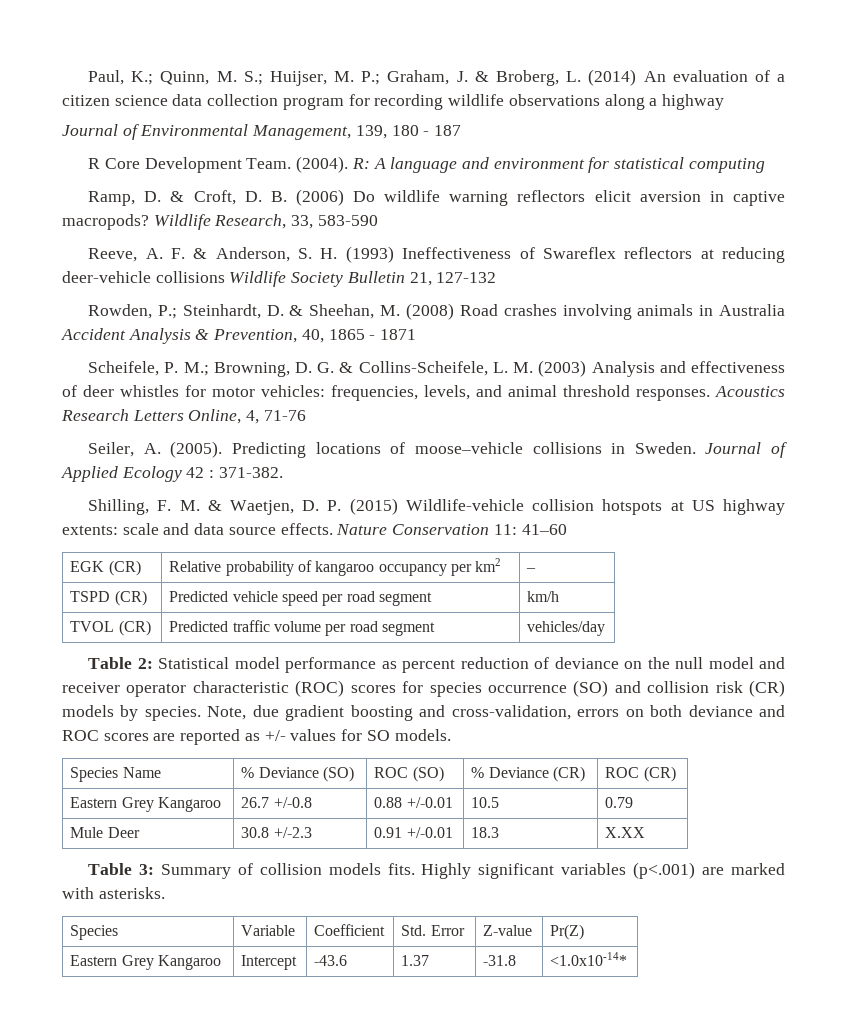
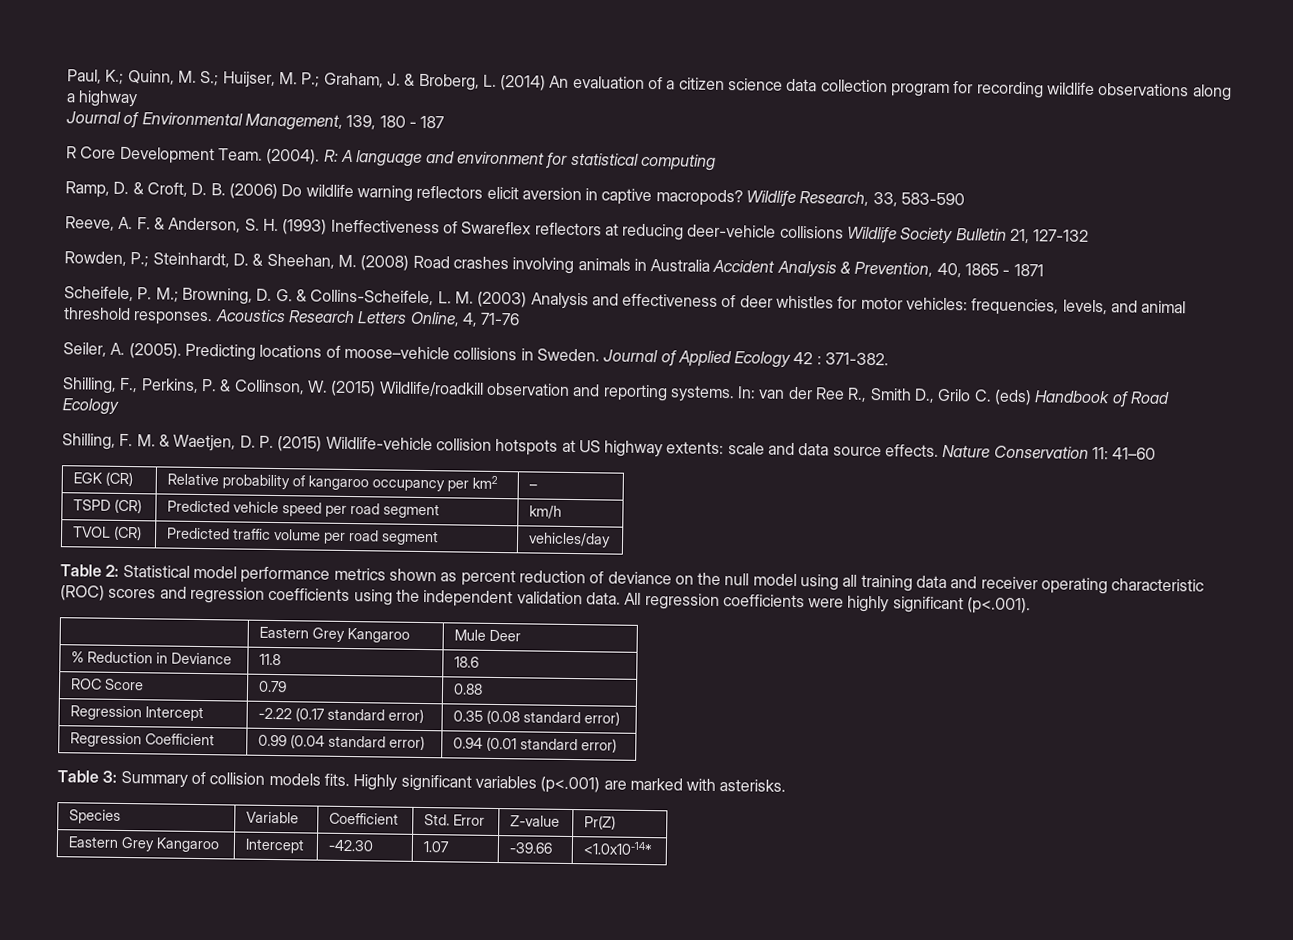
(283, 472) none -> [62,377,1171,408] [62,398,119,415] // Shilling, F., Perkins, P. & Collinson, W. (2015) Wildlife/roadkill observation and reporting systems. In: van der Ree R., Smith D., Grilo C. (eds) Handbook of Road Ecology
(377, 665) none -> [333,567,437,582] metrics shown
(754, 663) none -> [800,574,948,592] using all training data
[126,683,187,697] operator -> [1041,577,1109,595] operating
[402,680,785,697] [62,705,785,721] [62,729,451,745] [70,767,161,782] [241,766,355,782] [374,766,444,782] [471,766,586,782] [605,766,676,782] [70,797,222,812] [241,797,312,808] [374,797,453,808] [471,797,500,808] [605,797,634,808] [70,827,140,838] [241,827,312,838] [374,827,453,838] [471,827,500,838] [605,827,646,838] for species occurrence (SO) and collision risk (CR) models by species. Note, due gradient boosting and cross-validation, errors on both deviance and ROC scores are reported as +/- values for SO models. // Species Name | % Deviance (SO) | ROC (SO) | % Deviance (CR) | ROC (CR) // Eastern Grey Kangaroo | 26.7 +/-0.8 | 0.88 +/-0.01 | 10.5 | 0.79 // Mule Deer | 30.8 +/-2.3 | 0.91 +/-0.01 | 18.3 | X.XX -> [159,586,1032,615] [259,626,411,643] [454,629,522,642] [71,651,233,665] [259,653,282,666] [454,656,480,668] [71,678,145,691] [258,680,288,693] [453,683,484,695] [70,705,205,722] [258,707,425,724] [453,709,621,726] [70,732,216,748] [258,734,426,751] [453,736,618,753] and regression coefficients using the independent validation data. All regression coefficients were highly significant (p<.001). // | Eastern Grey Kangaroo | Mule Deer // % Reduction in Deviance | 11.8 | 18.6 // ROC Score | 0.79 | 0.88 // Regression Intercept | -2.22 (0.17 standard error) | 0.35 (0.08 standard error) // Regression Coefficient | 0.99 (0.04 standard error) | 0.94 (0.01 standard error)
[314,955,348,966] [401,955,430,966] [483,955,517,966] -43.6 | 1.37 | -31.8 -> [328,839,374,852] [423,841,450,853] [509,842,553,854] -42.30 | 1.07 | -39.66

